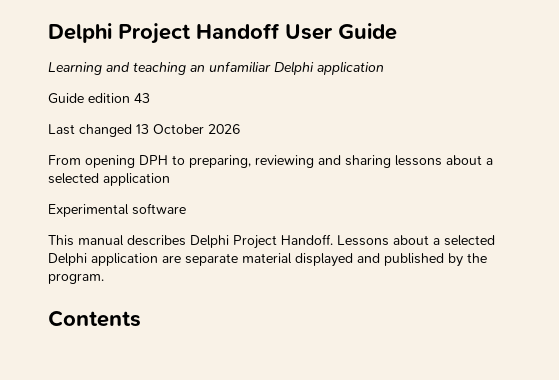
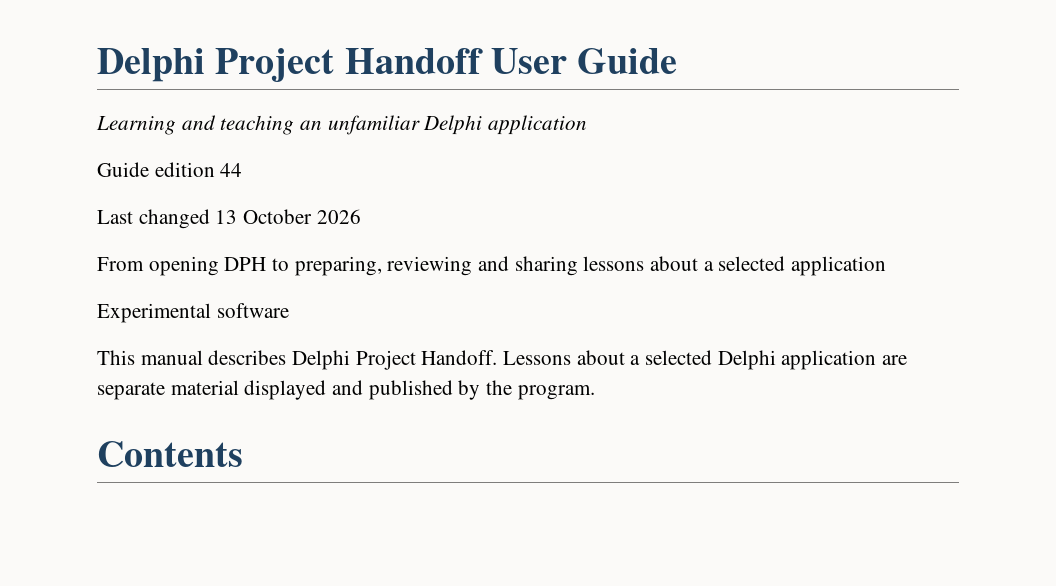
[134,93,150,103] 43 -> [220,163,243,177] 44

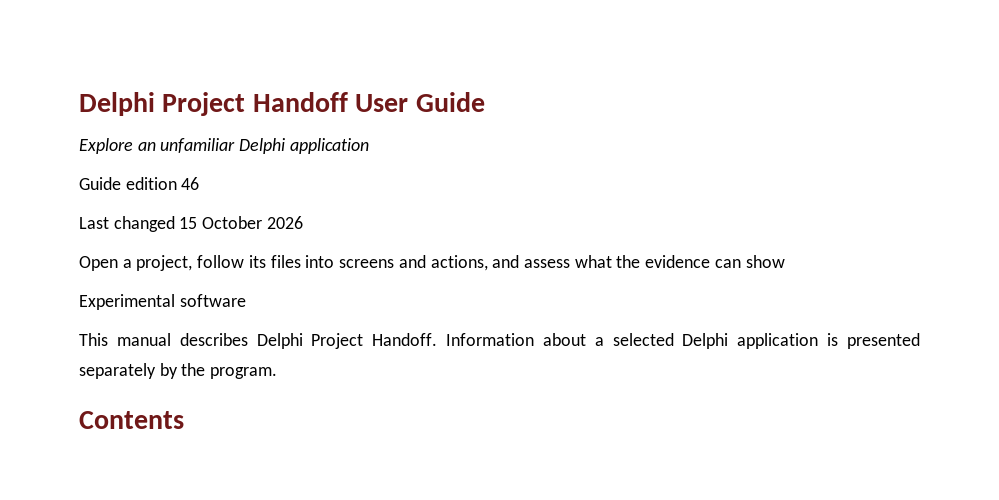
[96,115,295,135] Learning and teaching -> [79,138,133,154] Explore
[220,163,243,177] 44 -> [181,177,200,190] 46
[215,210,238,224] 13 -> [179,217,198,229] 15
[97,256,887,276] From opening DPH to preparing, reviewing and sharing lessons about a selected application -> [79,255,785,271] Open a project, follow its files into screens and actions, and assess what the evidence can show
[503,351,572,365] Lessons -> [446,333,535,346] Information
[882,355,908,365] [97,380,453,400] are separate material displayed and published -> [827,333,920,349] [79,363,156,379] is presented separately

